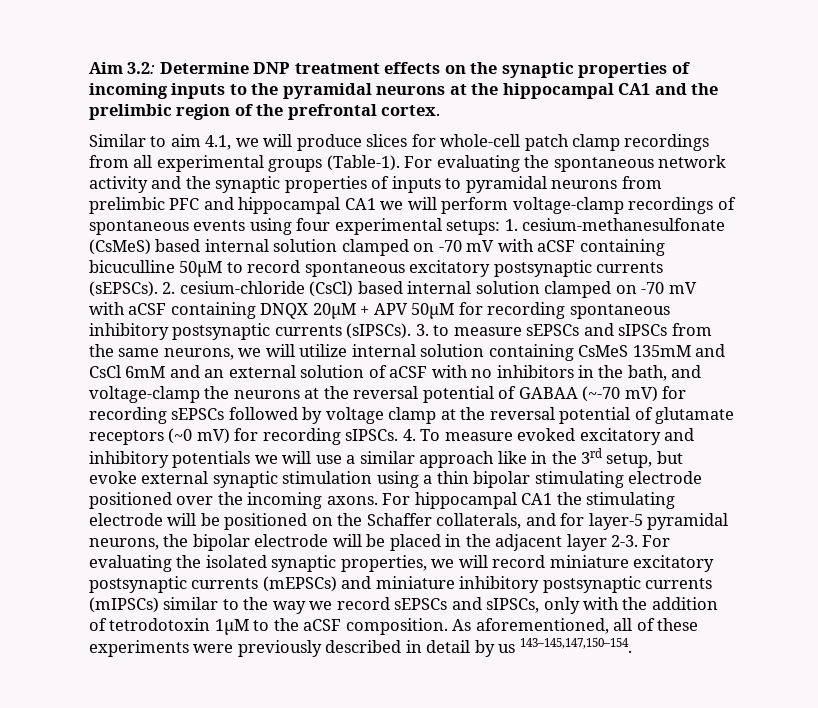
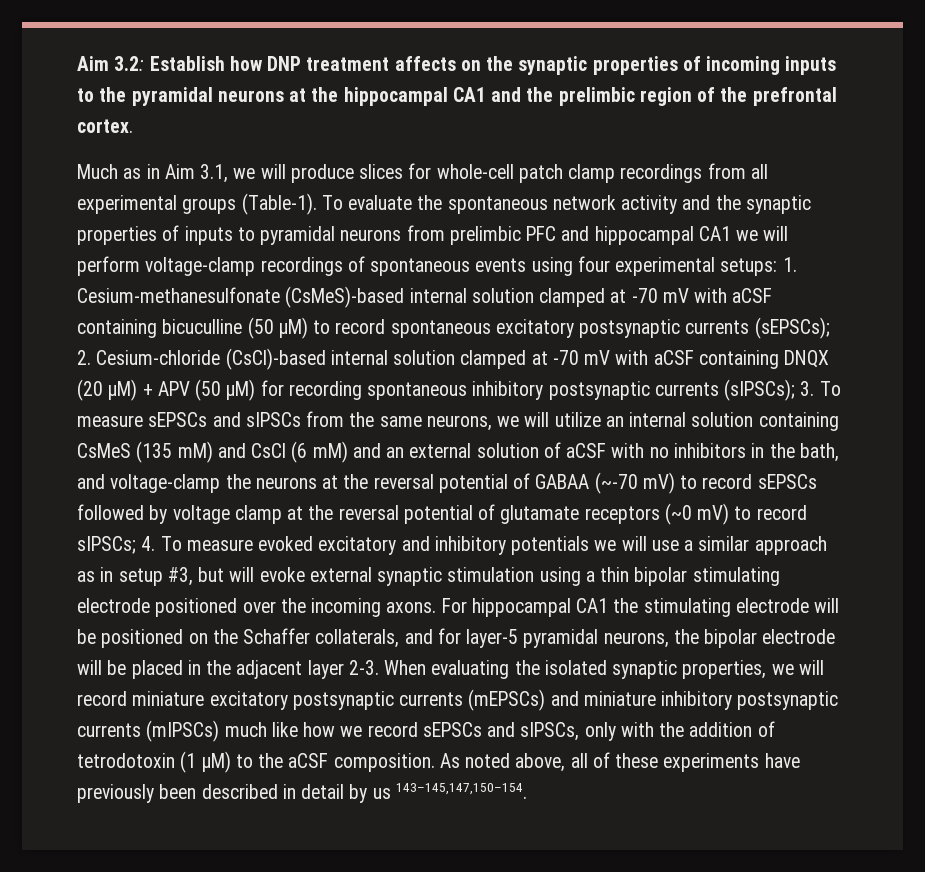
[159,62,249,74] Determine -> [149,56,262,71] Establish how
[384,62,441,74] effects -> [394,56,456,71] affects
[89,134,232,150] Similar to aim 4.1, -> [77,164,229,183] Much as in Aim 3.1,
[404,155,520,172] For evaluating -> [321,195,413,210] To evaluate
[522,218,726,231] [89,239,435,256] cesium-methanesulfonate (CsMeS) based internal solution clamped on -> [77,286,627,308] Cesium-methanesulfonate (CsMeS)-based internal solution clamped at
[179,261,223,277] 50μM -> [247,317,308,339] (50 μM)
[89,281,637,298] (sEPSCs). 2. cesium-chloride (CsCl) based internal solution clamped on -> [754,317,830,339] [77,348,548,370] (sEPSCs); 2. Cesium-chloride (CsCl)-based internal solution clamped at
[312,303,455,319] 20μM + APV 50μM -> [77,379,256,401] (20 μM) + APV (50 μM)
[346,323,450,339] (sIPSCs). 3. to -> [724,379,841,401] (sIPSCs); 3. To
(348, 350) none -> [605,416,624,427] an
[632,344,726,357] [89,365,166,378] 135mM and CsCl 6mM -> [136,441,348,463] (135 mM) and CsCl (6 mM)
[662,386,687,399] [89,407,167,424] for recording -> [680,474,753,489] to record
[234,428,399,445] for recording sIPSCs. -> [734,505,807,520] [77,536,136,554] to record sIPSCs;
[497,448,683,468] like in the 3rd setup, but -> [77,567,255,586] as in setup #3, but will
[642,535,671,547] For -> [384,660,427,675] When
[163,597,306,614] similar to the way -> [224,722,336,737] much like how
[214,619,249,635] 1μM -> [180,751,231,773] (1 μM)
[475,618,609,634] aforementioned, -> [465,753,566,772] noted above,
[193,640,322,657] were previously -> [764,753,800,768] [77,784,197,803] have previously been

